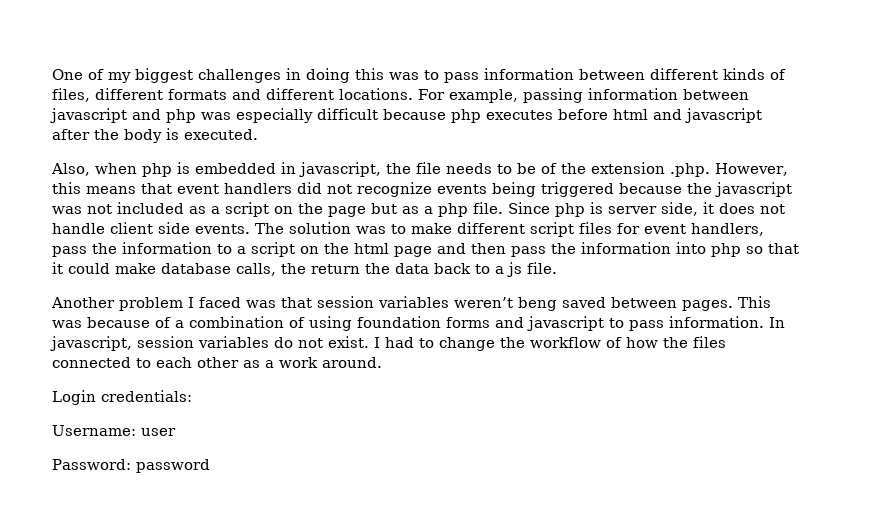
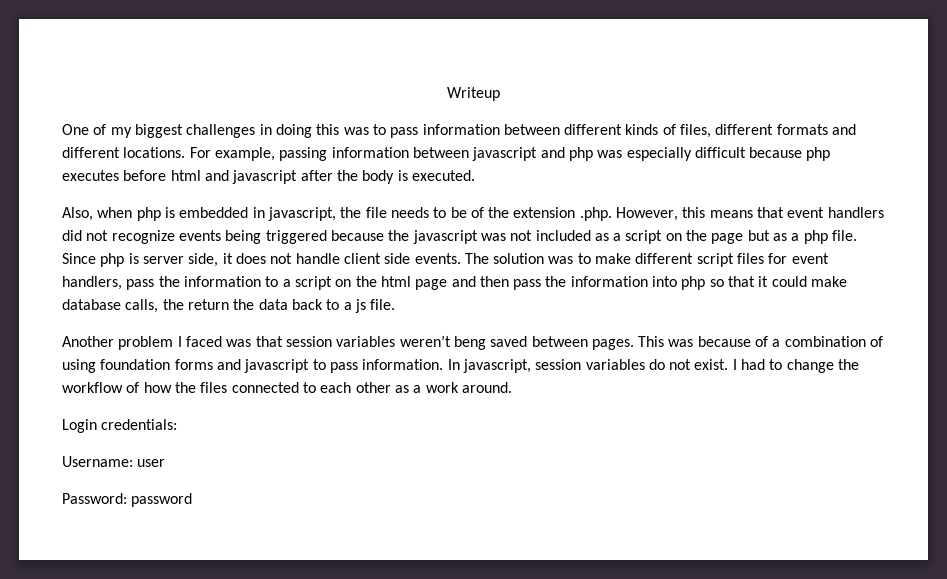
(52, 74) none -> [447,87,500,101] Writeup //

